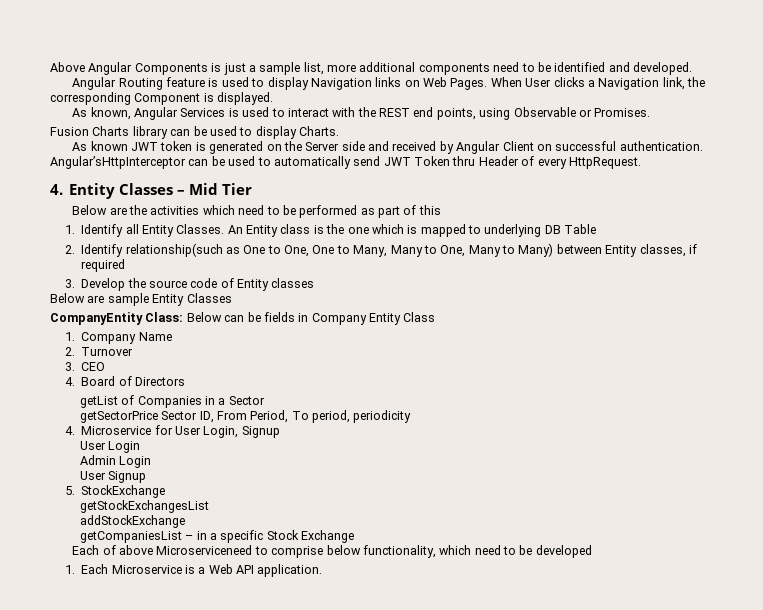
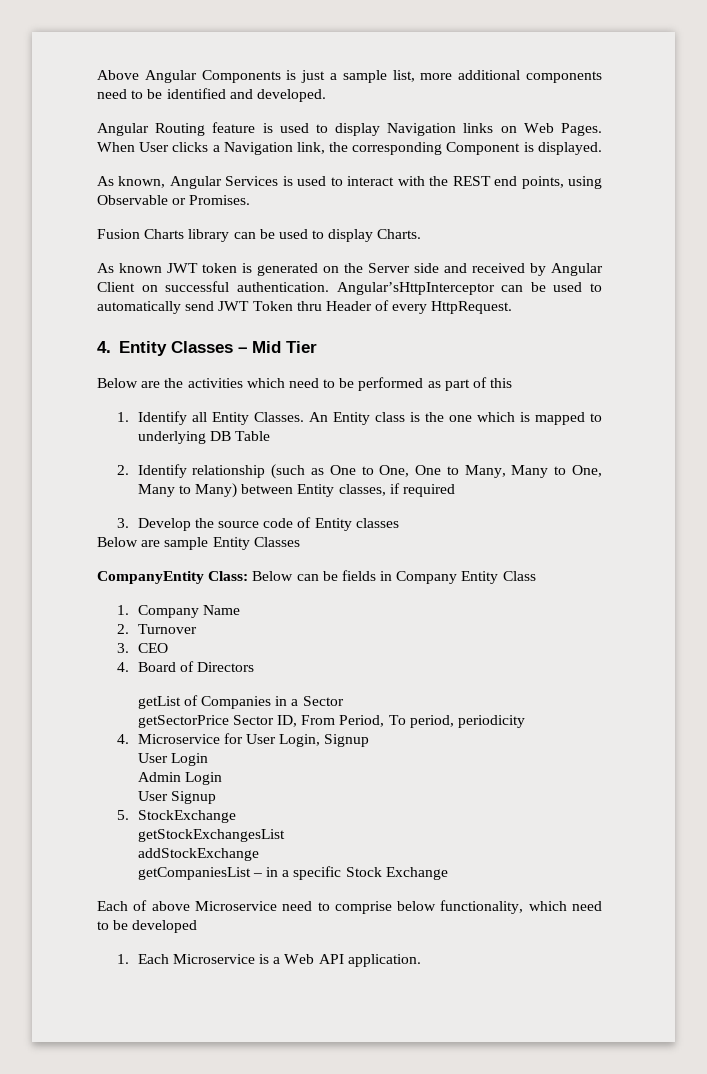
[125,243,223,257] relationship(such -> [192,464,306,479] relationship (such
[156,545,253,555] Microserviceneed -> [194,901,313,911] Microservice need

